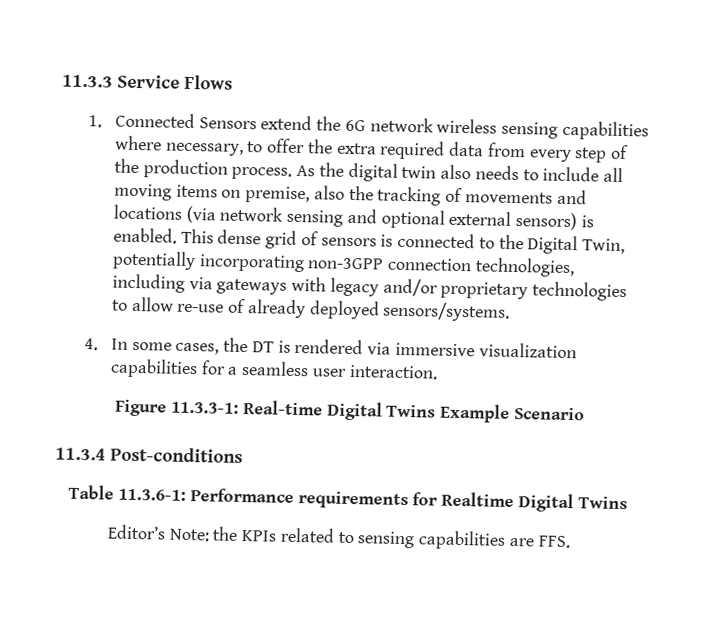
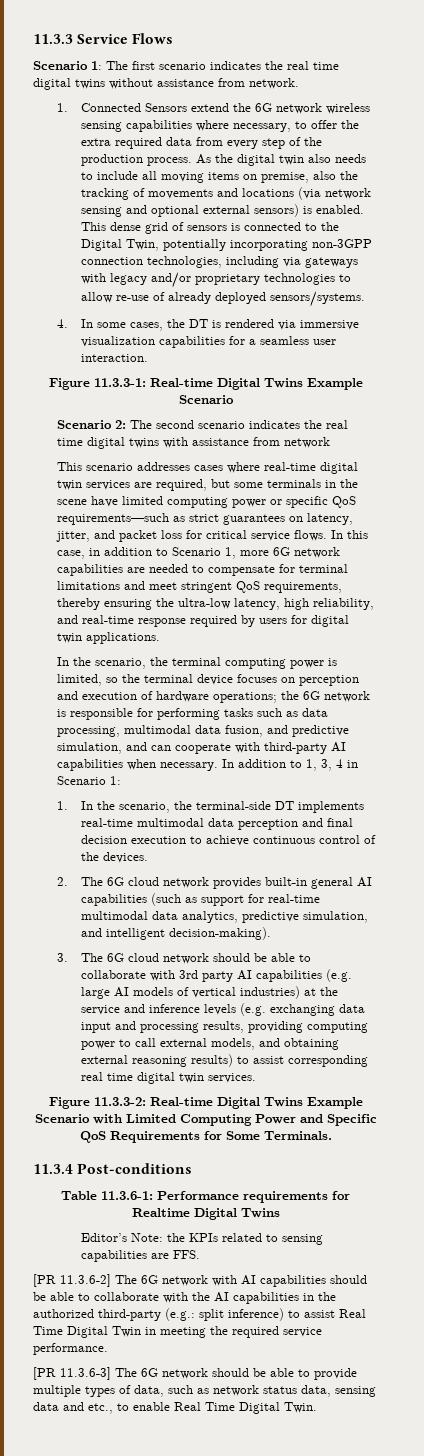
(234, 82) none -> [33,61,339,70] [33,78,299,90] // Scenario 1: The first scenario indicates the real time digital twins without assistance from network.
(585, 414) none -> [57,420,349,429] [57,437,331,449] [57,462,359,474] [57,479,359,491] [57,496,357,508] [57,513,354,525] [56,530,369,542] [57,547,341,559] [57,564,349,576] [57,581,343,593] [57,598,375,610] [57,615,350,627] [57,632,161,644] [57,657,338,669] [57,674,360,686] [57,691,371,703] [57,708,329,720] [57,725,350,737] [57,742,347,754] [57,759,359,771] [57,776,122,785] [57,801,365,813] [81,818,354,830] [81,835,377,846] [81,852,149,863] [57,877,373,889] [81,893,321,906] [81,911,369,923] [81,927,272,940] [57,953,312,964] [81,969,353,982] [81,986,339,999] [81,1003,366,1016] [81,1021,369,1033] [81,1038,340,1050] [81,1054,369,1067] [81,1072,257,1084] [48,1097,363,1109] [34,1114,377,1126] [79,1131,332,1143] // Scenario 2: The second scenario indicates the real time digital twins with assistance from network // This scenario addresses cases where real-time digital twin services are required, but some terminals in the scene have limited computing power or specific QoS requirements—such as strict guarantees on latency, jitter, and packet loss for critical service flows. In this case, in addition to Scenario 1, more 6G network capabilities are needed to compensate for terminal limitations and meet stringent QoS requirements, thereby ensuring the ultra-low latency, high reliability, and real-time response required by users for digital twin applications. // In the scenario, the terminal computing power is limited, so the terminal device focuses on perception and execution of hardware operations; the 6G network is responsible for performing tasks such as data processing, multimodal data fusion, and predictive simulation, and can cooperate with third-party AI capabilities when necessary. In addition to 1, 3, 4 in Scenario 1: // 1. In the scenario, the terminal-side DT implements real-time multimodal data perception and final decision execution to achieve continuous control of the devices. // 2. The 6G cloud network provides built-in general AI capabilities (such as support for real-time multimodal data analytics, predictive simulation, and intelligent decision-making). // 3. The 6G cloud network should be able to collaborate with 3rd party AI capabilities (e.g. large AI models of vertical industries) at the service and inference levels (e.g. exchanging data input and processing results, providing computing power to call external models, and obtaining external reasoning results) to assist corresponding real time digital twin services. // Figure 11.3.3-2: Real-time Digital Twins Example Scenario with Limited Computing Power and Specific QoS Requirements for Some Terminals.
(570, 542) none -> [33,1274,367,1287] [33,1292,336,1304] [33,1308,366,1321] [33,1326,322,1338] [33,1343,108,1355] [33,1367,357,1380] [33,1385,376,1397] [33,1402,317,1414] // [PR 11.3.6-2] The 6G network with AI capabilities should be able to collaborate with the AI capabilities in the authorized third-party (e.g.: split inference) to assist Real Time Digital Twin in meeting the required service performance. // [PR 11.3.6-3] The 6G network should be able to provide multiple types of data, such as network status data, sensing data and etc., to enable Real Time Digital Twin.

